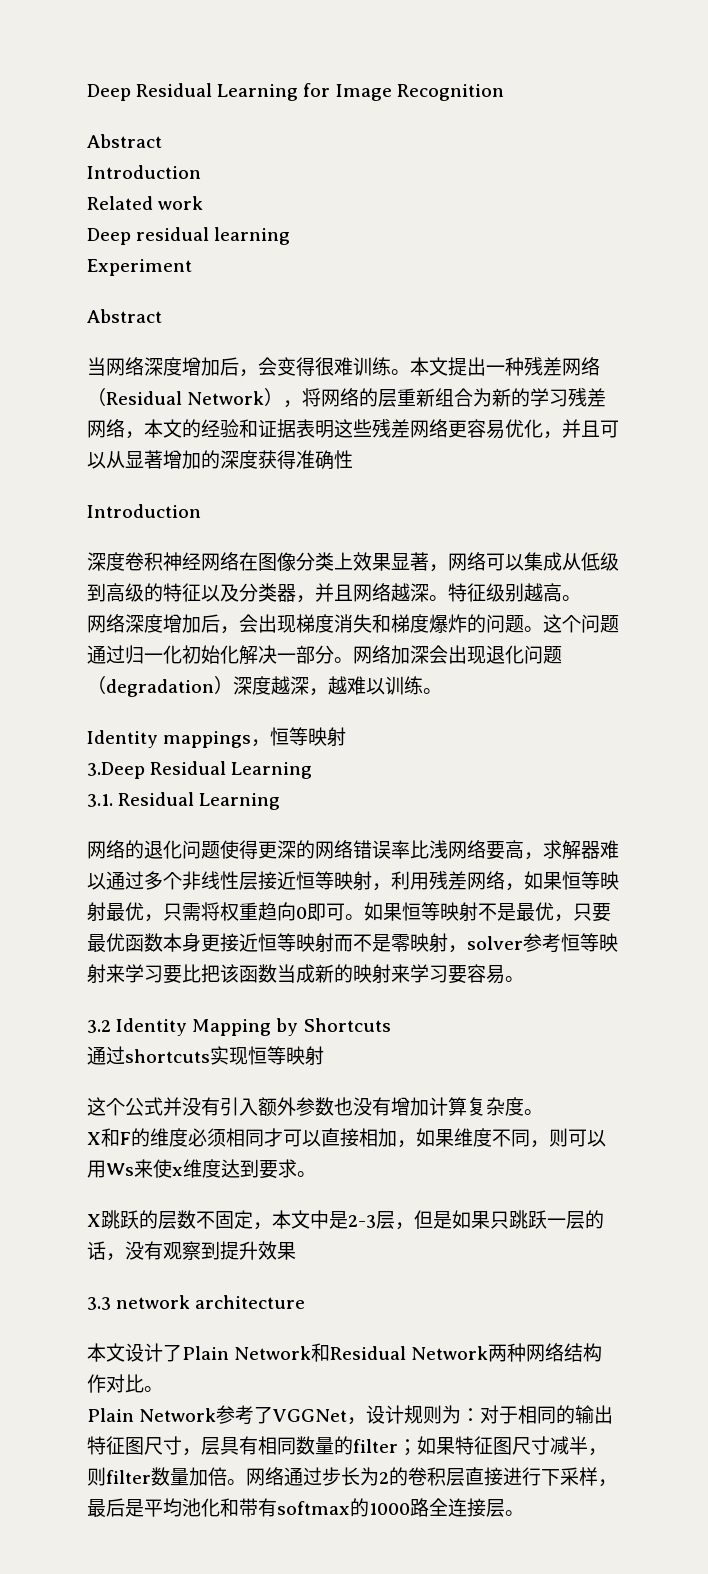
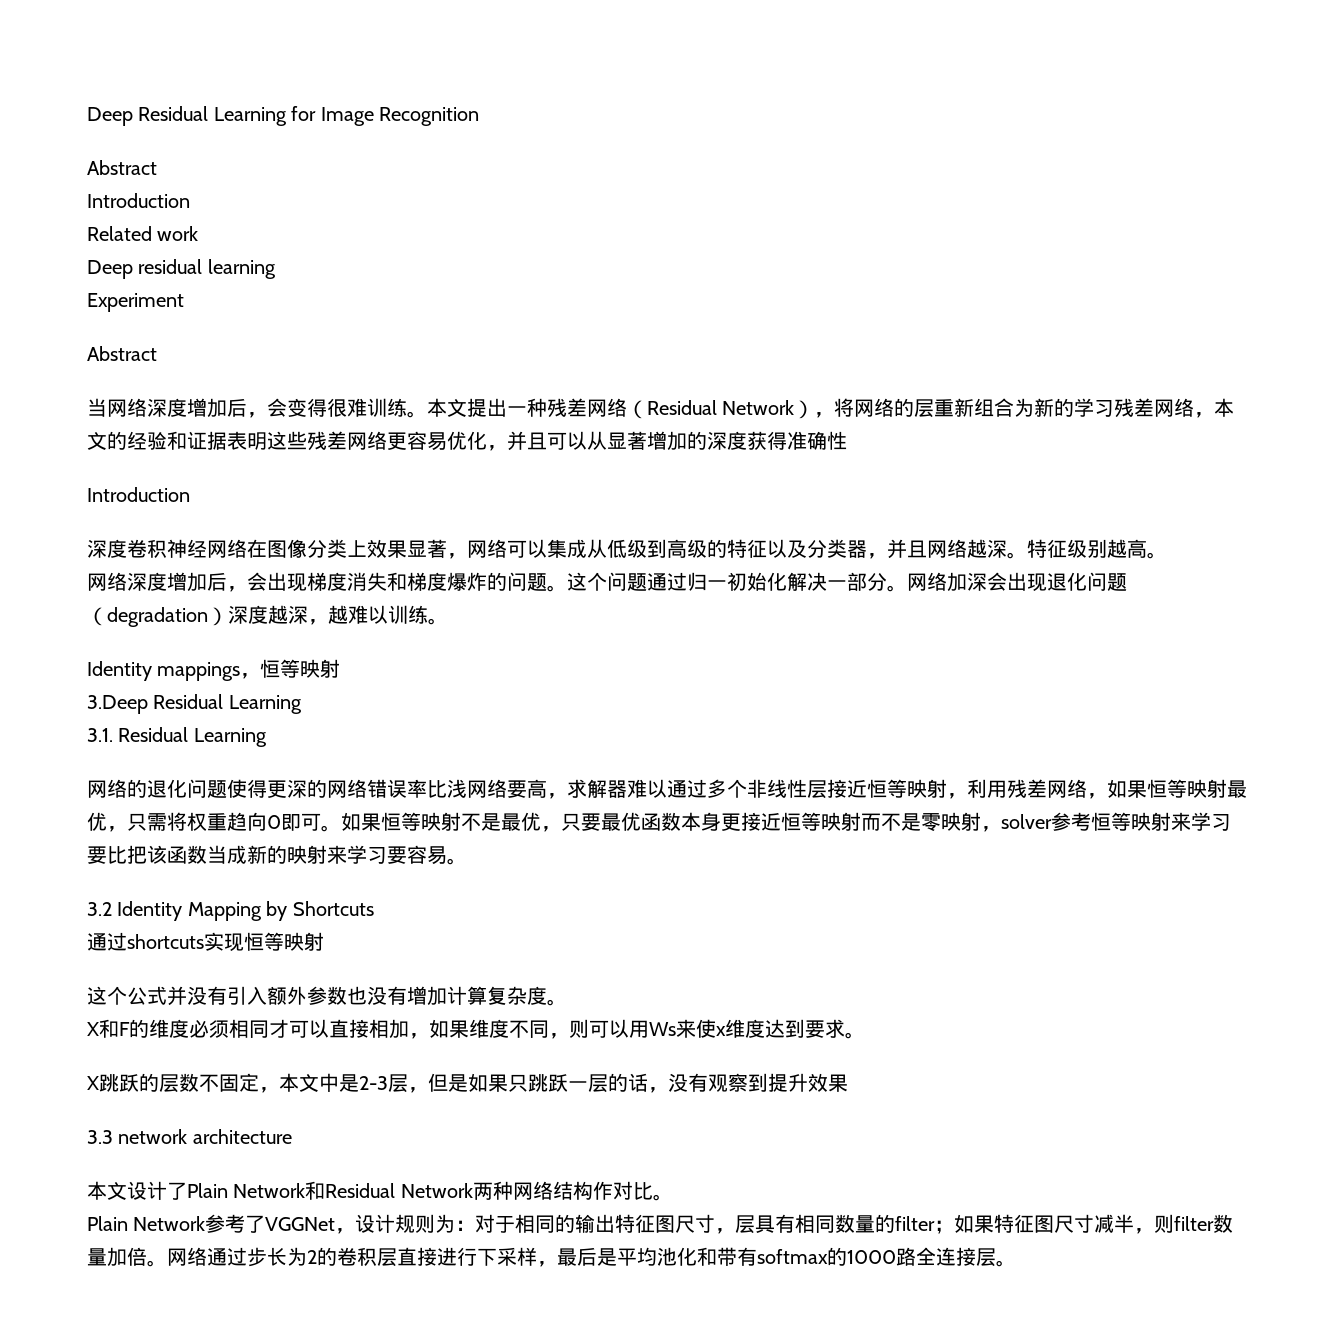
[163,645,182,664] 化 -> (727, 584) none

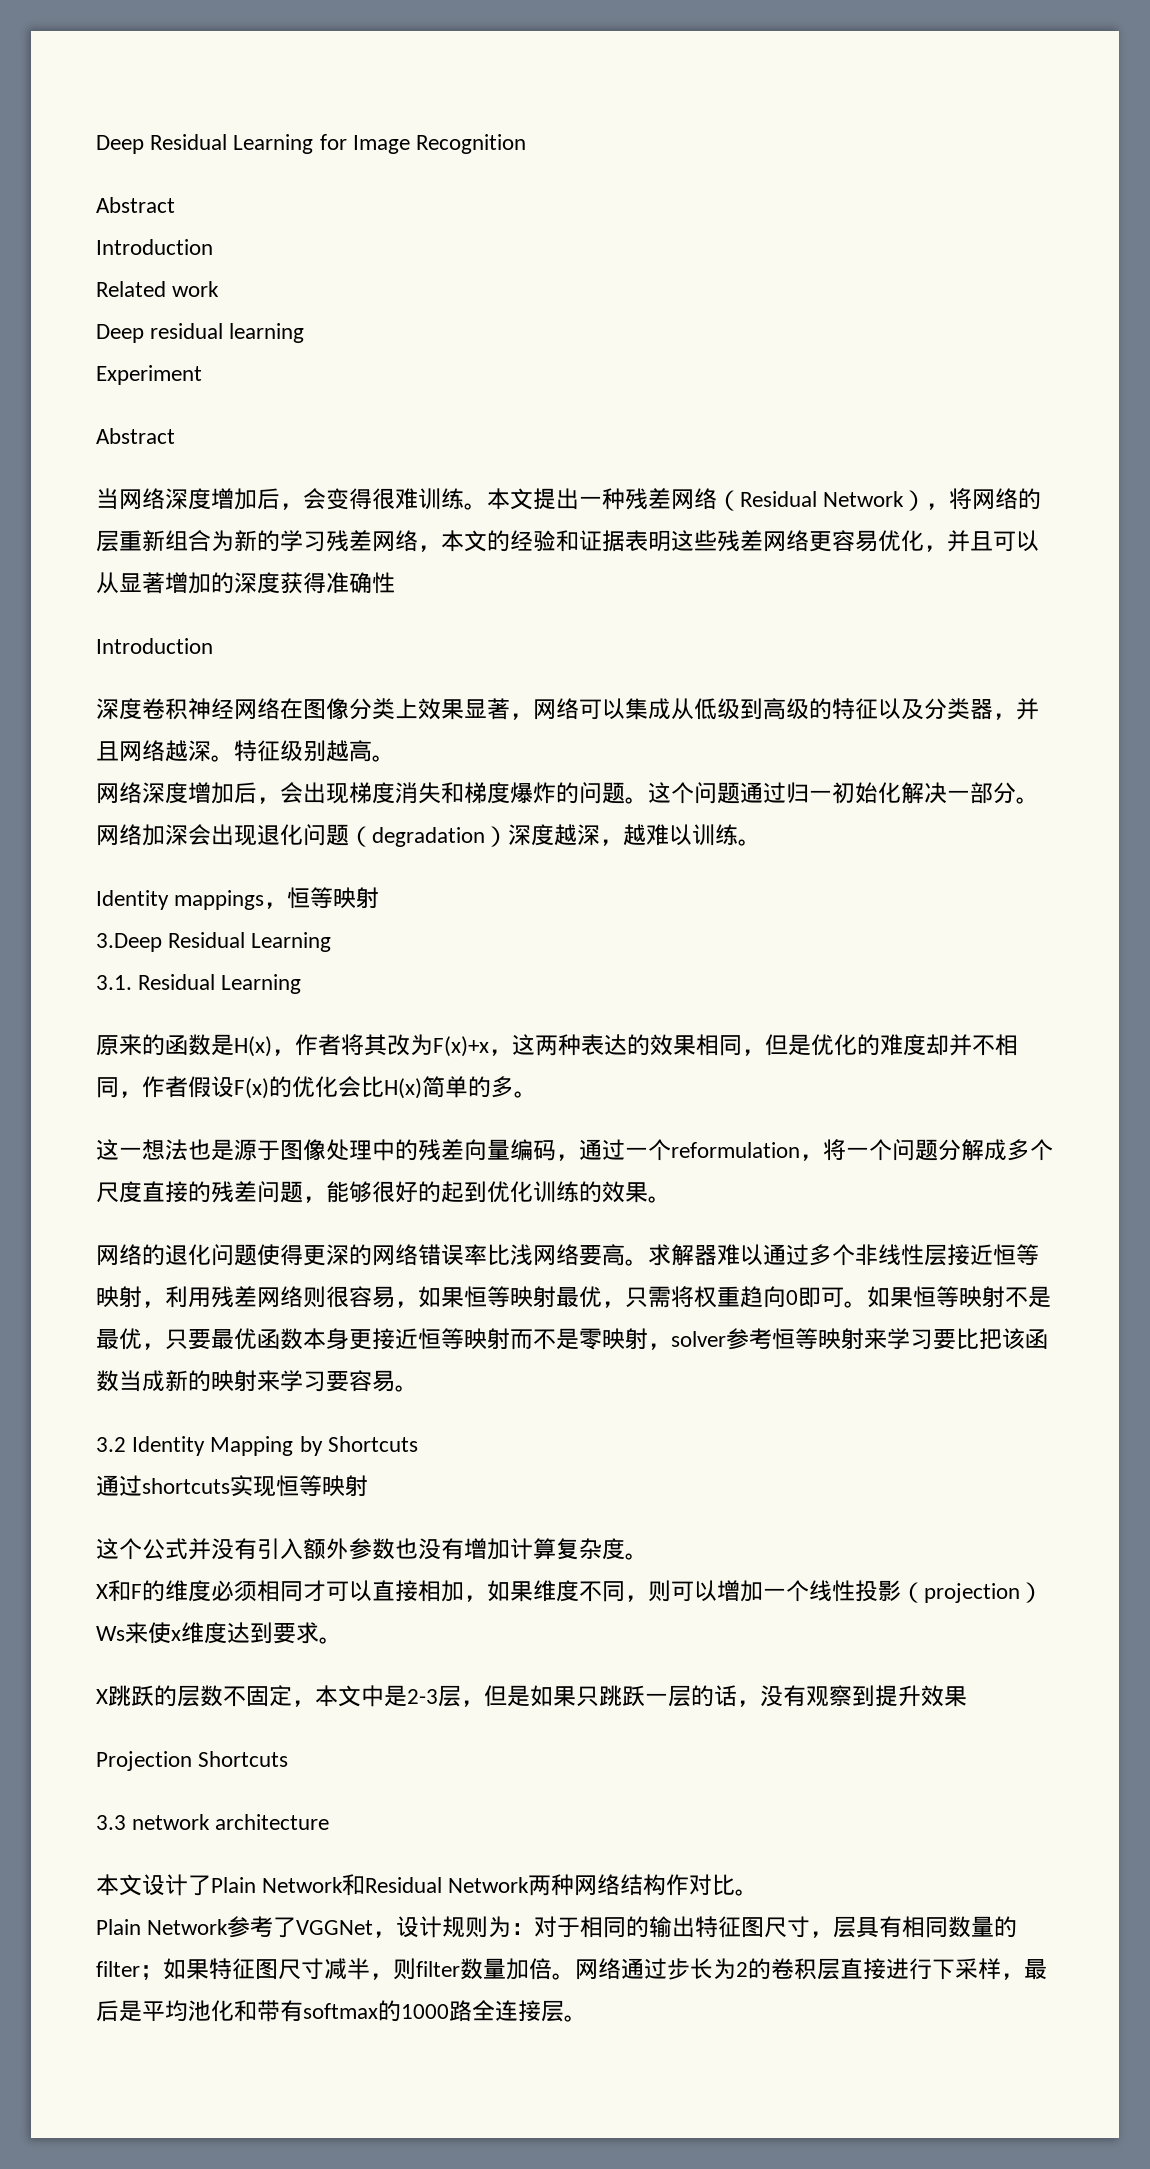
(267, 737) none -> [96,1034,1018,1057] [96,1076,537,1099] [96,1139,1053,1161] [96,1181,671,1203] // 原来的函数是H(x)，作者将其改为F(x)+x，这两种表达的效果相同，但是优化的难度却并不相同，作者假设F(x)的优化会比H(x)简单的多。 // 这一想法也是源于图像处理中的残差向量编码，通过一个reformulation，将一个问题分解成多个尺度直接的残差问题，能够很好的起到优化训练的效果。
[547,793,567,799] ， -> [625,1259,648,1266] 。
(1087, 788) none -> [303,1286,395,1308] 则很容易
[629,1020,649,1038] 用 -> [717,1580,1043,1603] 增加一个线性投影（projection）
(848, 1083) none -> [96,1751,289,1771] // Projection Shortcuts

